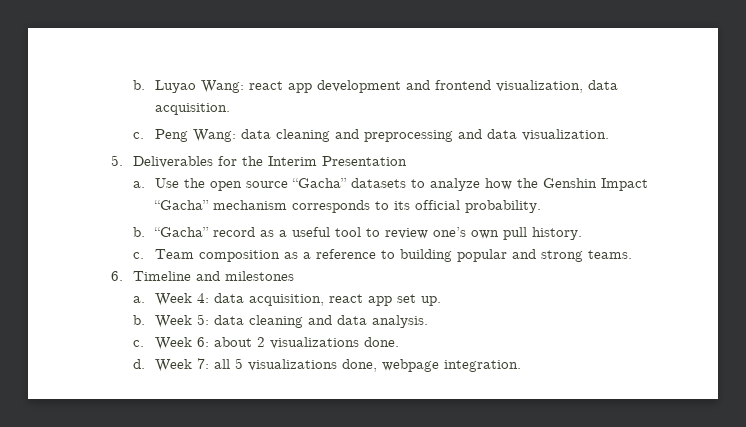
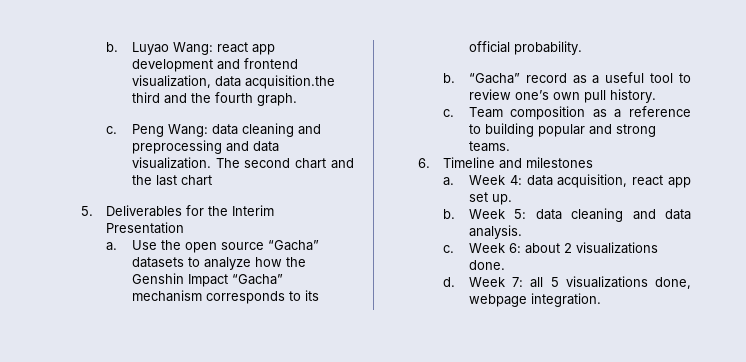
[154,103,230,115] acquisition. -> [244,75,335,89] [131,92,297,106] acquisition.the third and the fourth graph.
(609, 135) none -> [215,158,354,169] [131,175,212,186] The second chart and the last chart

